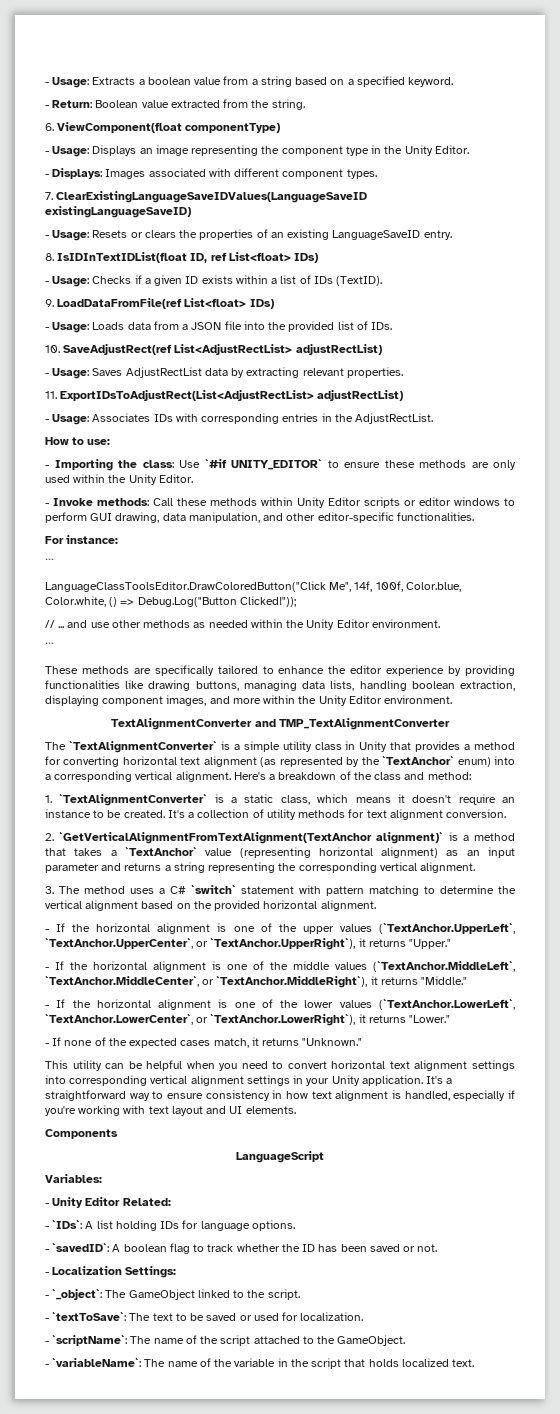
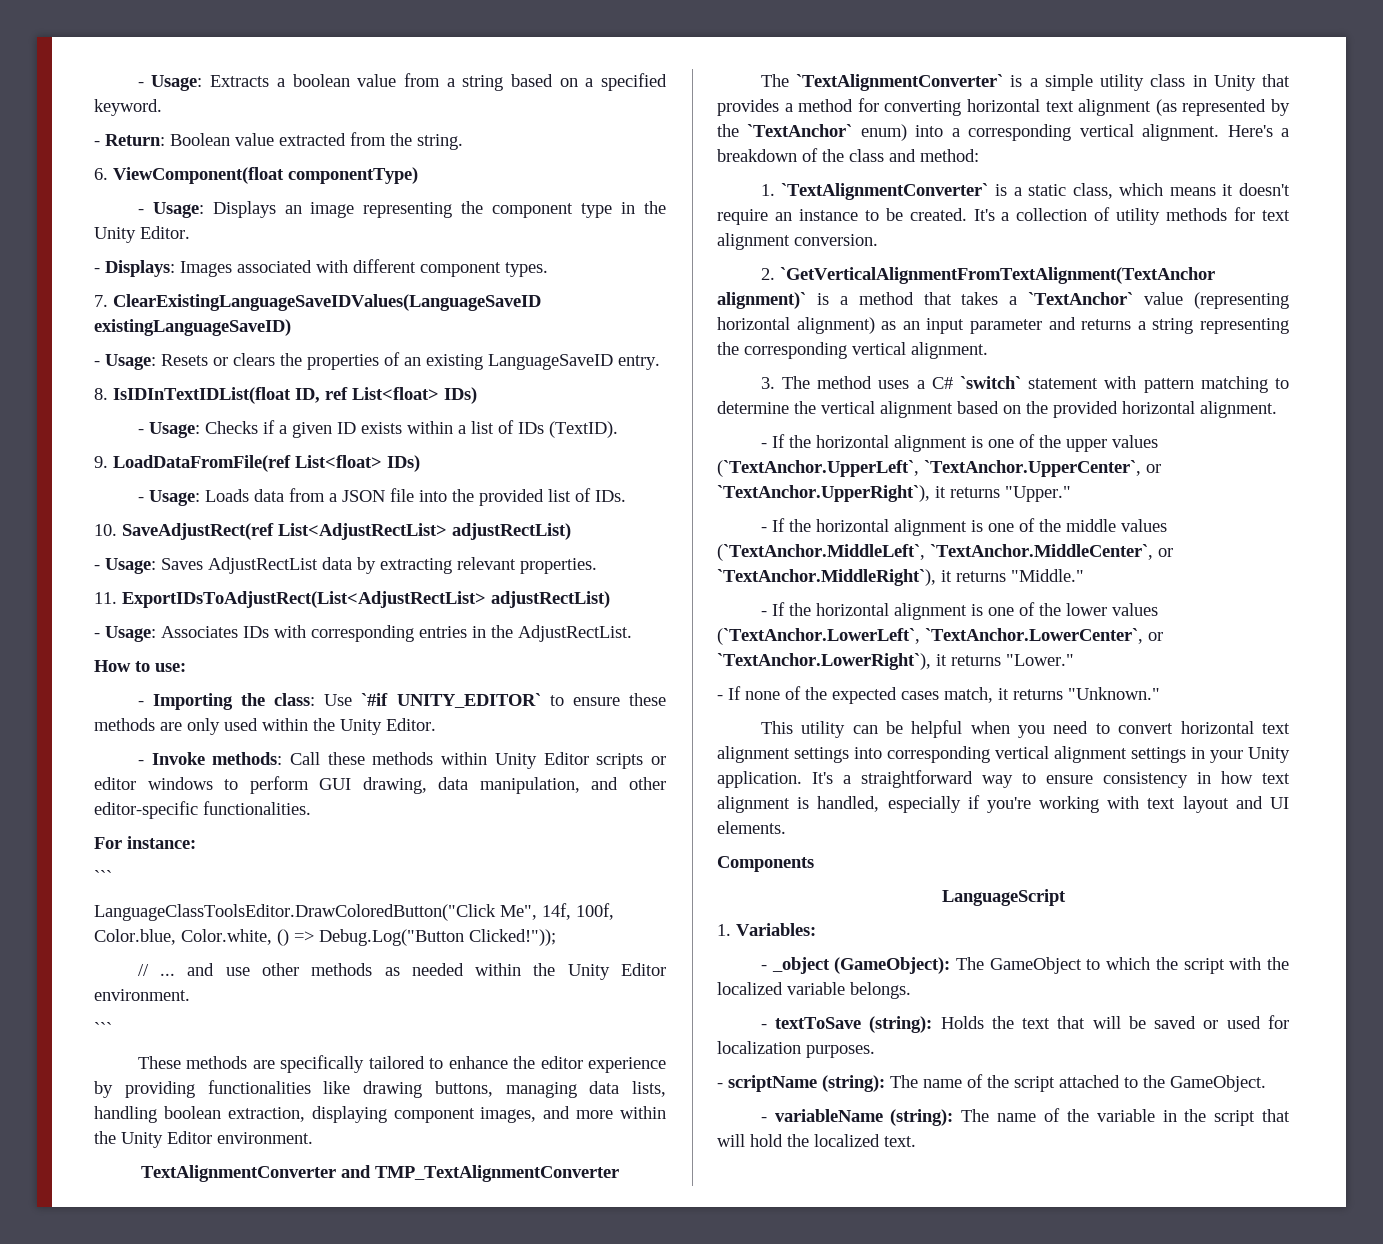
(324, 1157) none -> [717,924,731,936] 1.
[52,1197,171,1208] [45,1220,295,1231] [45,1243,438,1254] [45,1266,177,1278] [45,1289,300,1300] [45,1312,187,1321] Unity Editor Related: // - `IDs`: A list holding IDs for language options. // - `savedID`: A boolean flag to track whether the ID has been saved or not. // - Localization Settings: // - `_object`: The GameObject linked to the script. // - `textToSave`: The text to -> [771,957,1289,974] [717,982,911,999] [760,1016,1121,1033] _object (GameObject): The GameObject to which the script with the localized variable belongs. // - textToSave (string): Holds the text that will
[300,1312,364,1321] [45,1335,128,1346] localization. // - `scriptName`: -> [717,1041,875,1058] [717,1075,885,1092] localization purposes. // - scriptName (string):
[52,1358,142,1367] `variableName`: -> [774,1109,954,1126] variableName (string):
[368,1359,399,1367] holds -> [717,1134,809,1147] will hold the

